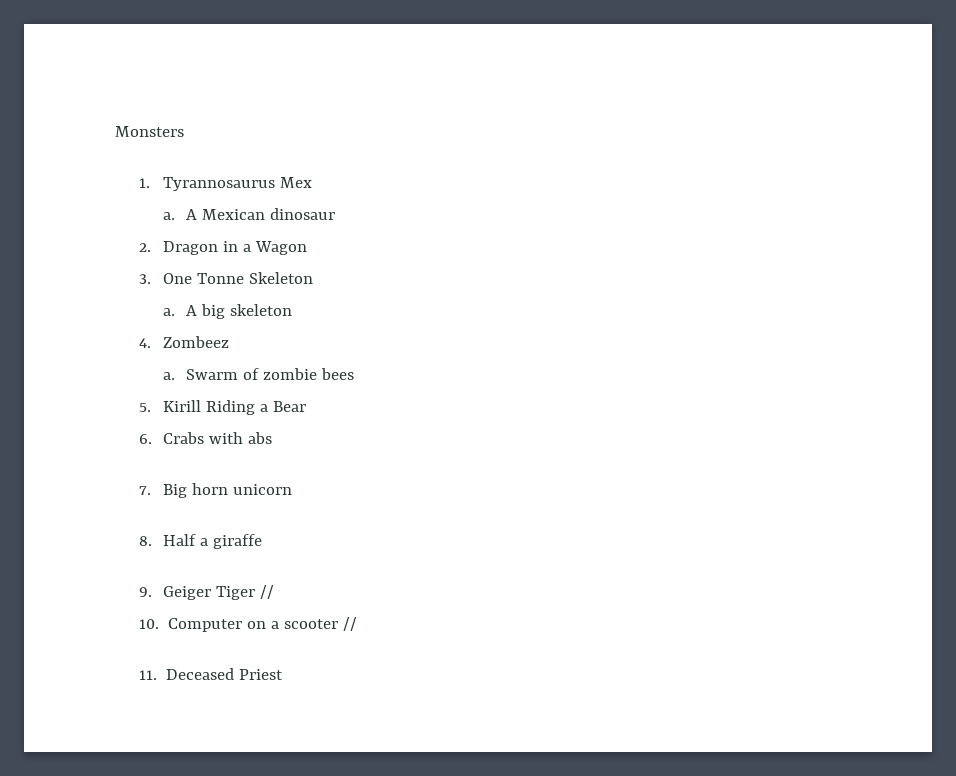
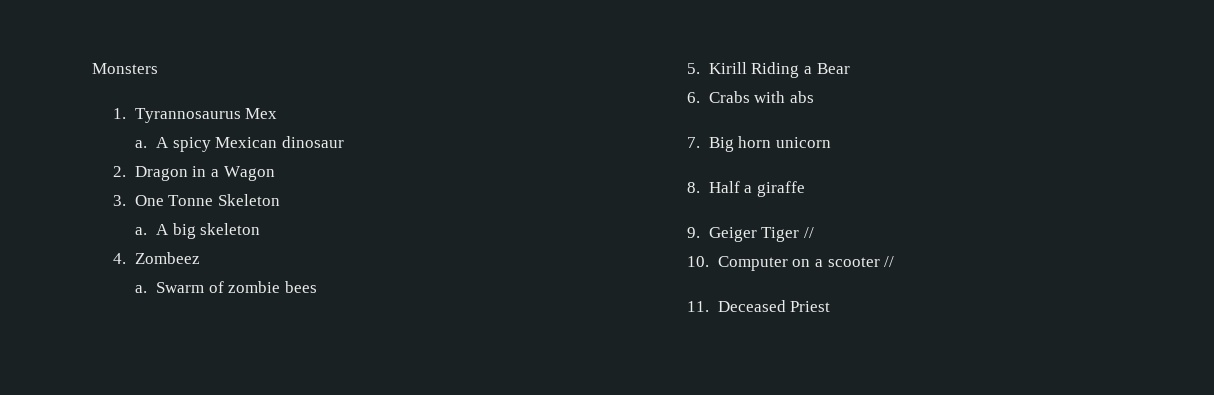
(198, 214) none -> [172,137,211,152] spicy

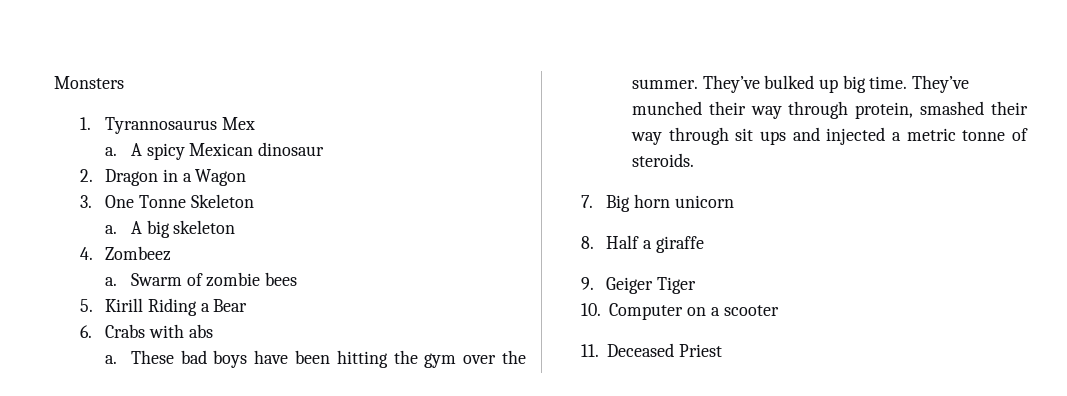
(815, 97) none -> [105,350,526,368] [631,75,970,93] [631,101,1028,119] [630,127,1028,145] [631,153,694,167] // a. These bad boys have been hitting the gym over the summer. They’ve bulked up big time. They’ve munched their way through protein, smashed their way through sit ups and injected a metric tonne of steroids.
[804,227,815,238] // -> (696, 285) none
[884,256,895,267] // -> (779, 310) none

